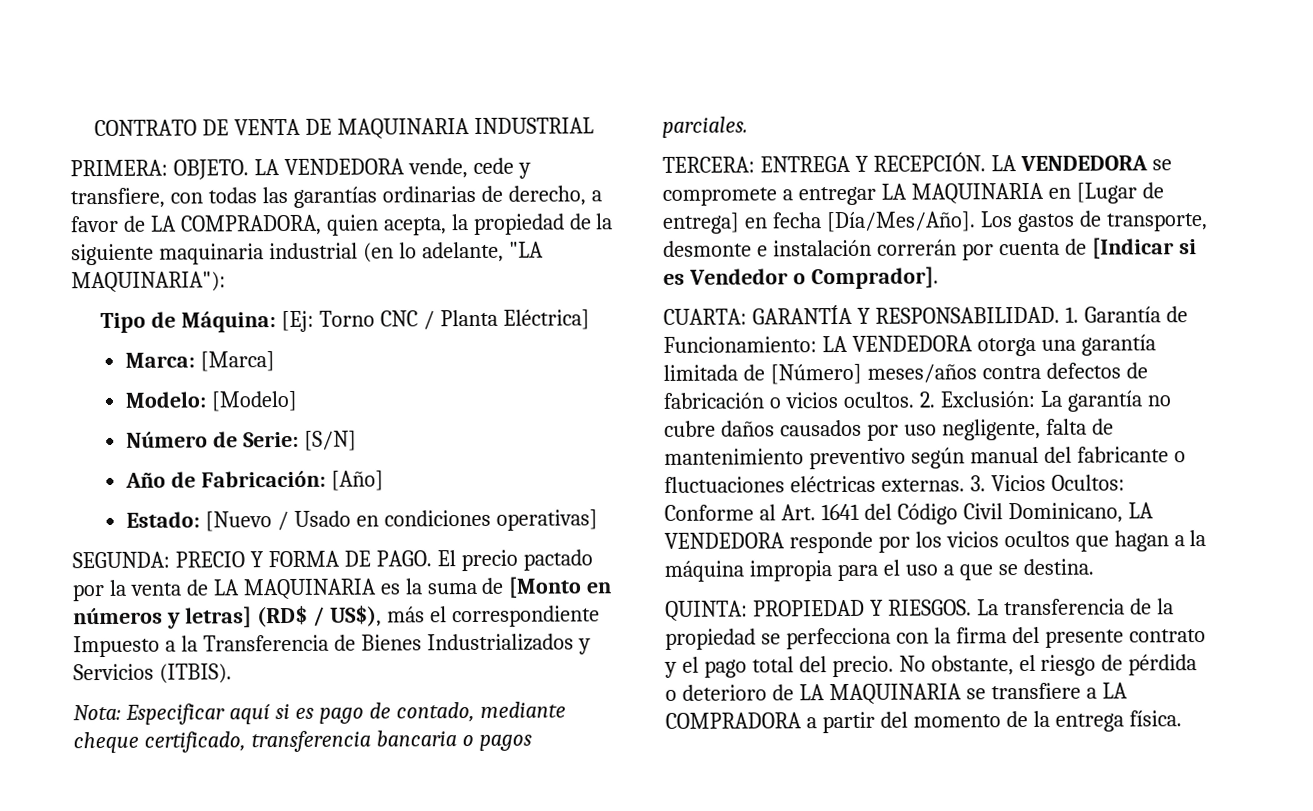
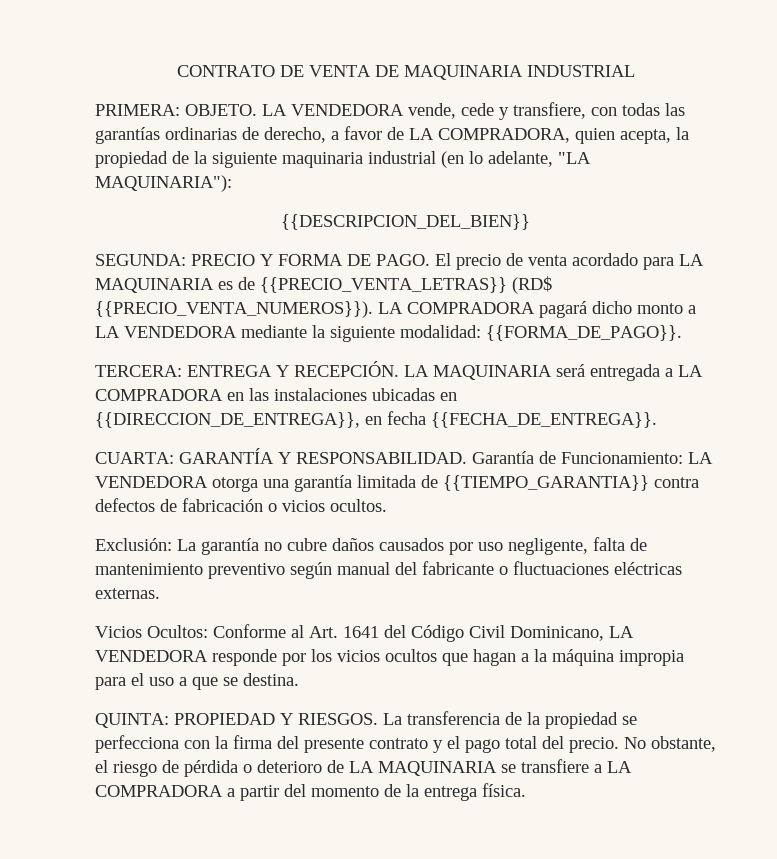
[100,309,590,334] [125,351,275,372] [125,390,298,412] [126,430,357,451] [125,470,384,491] [126,509,598,532] Tipo de Máquina: [Ej: Torno CNC / Planta Eléctrica] // Marca: [Marca] // Modelo: [Modelo] // Número de Serie: [S/N] // Año de Fabricación: [Año] // Estado: [Nuevo / Usado en condiciones operativas] -> [281,214,530,230] {{DESCRIPCION_DEL_BIEN}}
[522,549,593,571] [72,576,613,602] [73,605,600,629] [73,633,591,658] [73,663,232,684] [73,701,566,725] [73,730,532,754] [662,116,748,138] pactado por la venta de LA MAQUINARIA es la suma de [Monto en números y letras] (RD$ / US$), más el correspondiente Impuesto a la Transferencia de Bienes Industrializados y Servicios (ITBIS). // Nota: Especificar aquí si es pago de contado, mediante cheque certificado, transferencia bancaria o pagos parciales. -> [506,253,704,270] [95,276,552,294] [95,301,696,318] [95,325,682,342] de venta acordado para LA MAQUINARIA es de {{PRECIO_VENTA_LETRAS}} (RD$ {{PRECIO_VENTA_NUMEROS}}). LA COMPRADORA pagará dicho monto a LA VENDEDORA mediante la siguiente modalidad: {{FORMA_DE_PAGO}}.
[1019,155,1172,172] [662,182,1164,206] [662,210,1208,234] [663,237,1197,261] [663,266,939,290] VENDEDORA se compromete a entregar LA MAQUINARIA en [Lugar de entrega] en fecha [Día/Mes/Año]. Los gastos de transporte, desmonte e instalación correrán por cuenta de [Indicar si es Vendedor o Comprador]. -> [433,364,703,381] [95,388,457,401] [95,411,657,428] MAQUINARIA será entregada a LA COMPRADORA en las instalaciones ubicadas en {{DIRECCION_DE_ENTREGA}}, en fecha {{FECHA_DE_ENTREGA}}.
[1064,306,1079,323] 1. -> (467, 458) none
[769,363,977,385] [Número] meses/años -> [443,475,649,491] {{TIEMPO_GARANTIA}}
[918,391,936,408] 2. -> (387, 505) //
[969,475,986,492] 3. -> (160, 593) //

